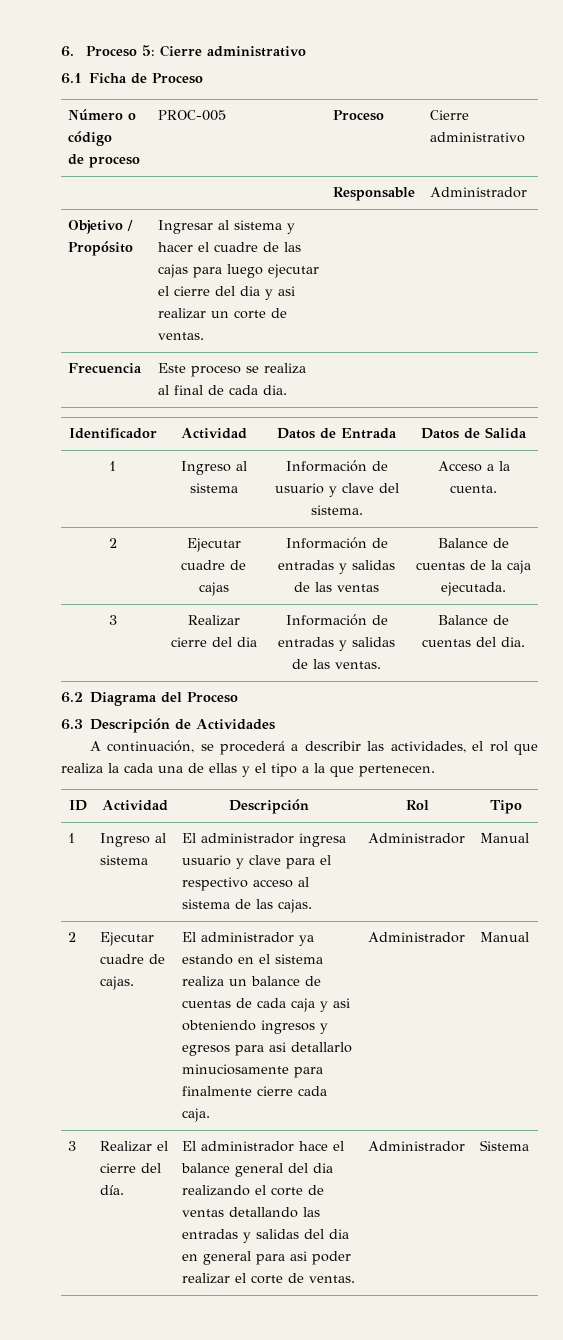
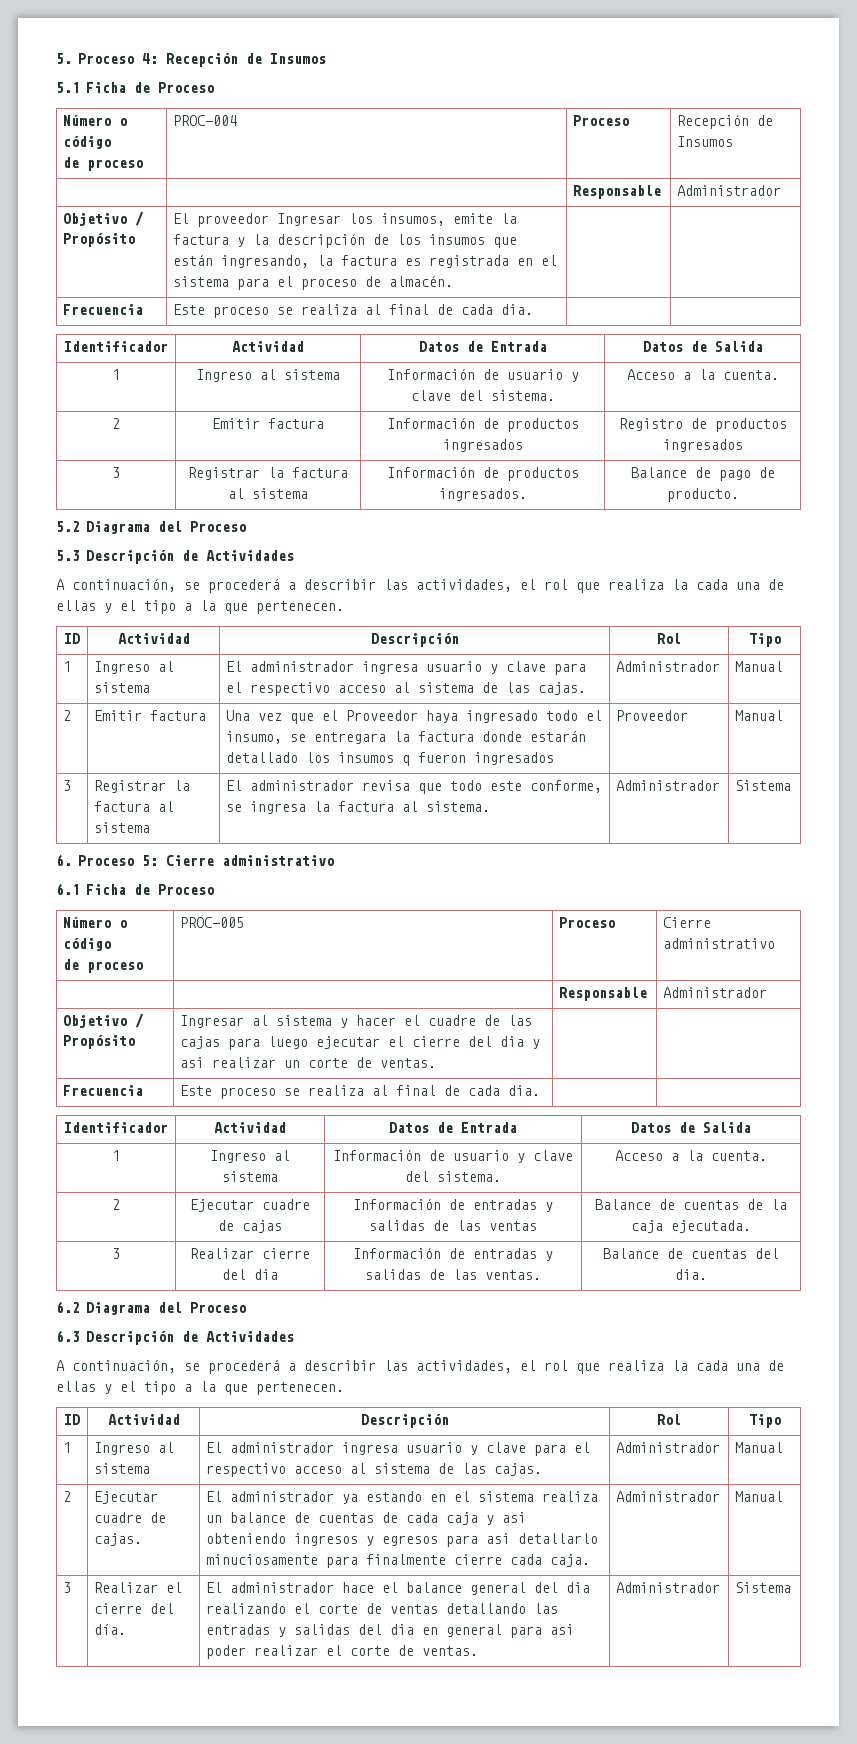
(61, 51) none -> [56,53,326,67] [56,82,214,93] [63,115,128,126] [63,136,112,149] [63,157,144,171] [173,115,238,126] [573,115,630,126] [677,114,774,129] [677,136,734,147] [573,185,662,199] [677,185,782,196] [63,211,145,226] [63,233,136,247] [173,213,518,227] [173,233,518,248] [173,254,558,268] [173,275,454,290] [63,304,144,315] [173,304,534,318] [64,341,168,352] [232,341,304,352] [418,341,547,352] [642,341,763,352] [112,369,120,380] [196,369,340,382] [386,368,579,382] [410,390,555,401] [626,369,779,380] [112,418,120,429] [212,418,324,429] [386,417,579,432] [442,439,523,452] [618,418,787,432] [662,439,743,452] [112,467,120,478] [188,467,348,480] [228,488,308,499] [386,466,579,481] [438,488,527,501] [630,467,775,481] [666,488,739,502] [56,521,246,534] [56,550,294,564] [56,578,784,593] [56,600,344,614] [64,633,80,644] [117,633,190,644] [370,633,459,647] [657,633,681,644] [748,633,781,647] [63,661,72,672] [94,661,175,674] [94,682,151,693] [226,661,587,675] [226,682,587,696] [616,661,721,672] [735,661,784,672] [63,710,72,721] [94,710,207,721] [226,710,603,724] [226,730,587,744] [226,752,555,766] [616,710,689,721] [735,710,784,721] [63,780,72,791] [94,780,191,793] [94,801,175,812] [94,822,151,833] [226,780,603,794] [226,801,491,814] [616,780,721,791] [735,780,792,791] 5. Proceso 4: Recepción de Insumos // 5.1 Ficha de Proceso // Número o código // de proceso | PROC-004 | Proceso | Recepción de Insumos // | | Responsable | Administrador // Objetivo / Propósito | El proveedor Ingresar los insumos, emite la factura y la descripción de los insumos que están ingresando, la factura es registrada en el sistema para el proceso de almacén. | | // Frecuencia | Este proceso se realiza al final de cada dia. | | // Identificador | Actividad | Datos de Entrada | Datos de Salida // 1 | Ingreso al sistema | Información de usuario y clave del sistema. | Acceso a la cuenta. // 2 | Emitir factura | Información de productos ingresados | Registro de productos ingresados // 3 | Registrar la factura al sistema | Información de productos ingresados. | Balance de pago de producto. // 5.2 Diagrama del Proceso // 5.3 Descripción de Actividades // A continuación, se procederá a describir las actividades, el rol que realiza la cada una de ellas y el tipo a la que pertenecen. // ID | Actividad | Descripción | Rol | Tipo // 1 | Ingreso al sistema | El administrador ingresa usuario y clave para el respectivo acceso al sistema de las cajas. | Administrador | Manual // 2 | Emitir factura | Una vez que el Proveedor haya ingresado todo el insumo, se entregara la factura donde estarán detallado los insumos q fueron ingresados | Proveedor | Manual // 3 | Registrar la factura al sistema | El administrador revisa que todo este conforme, se ingresa la factura al sistema. | Administrador | Sistema //

